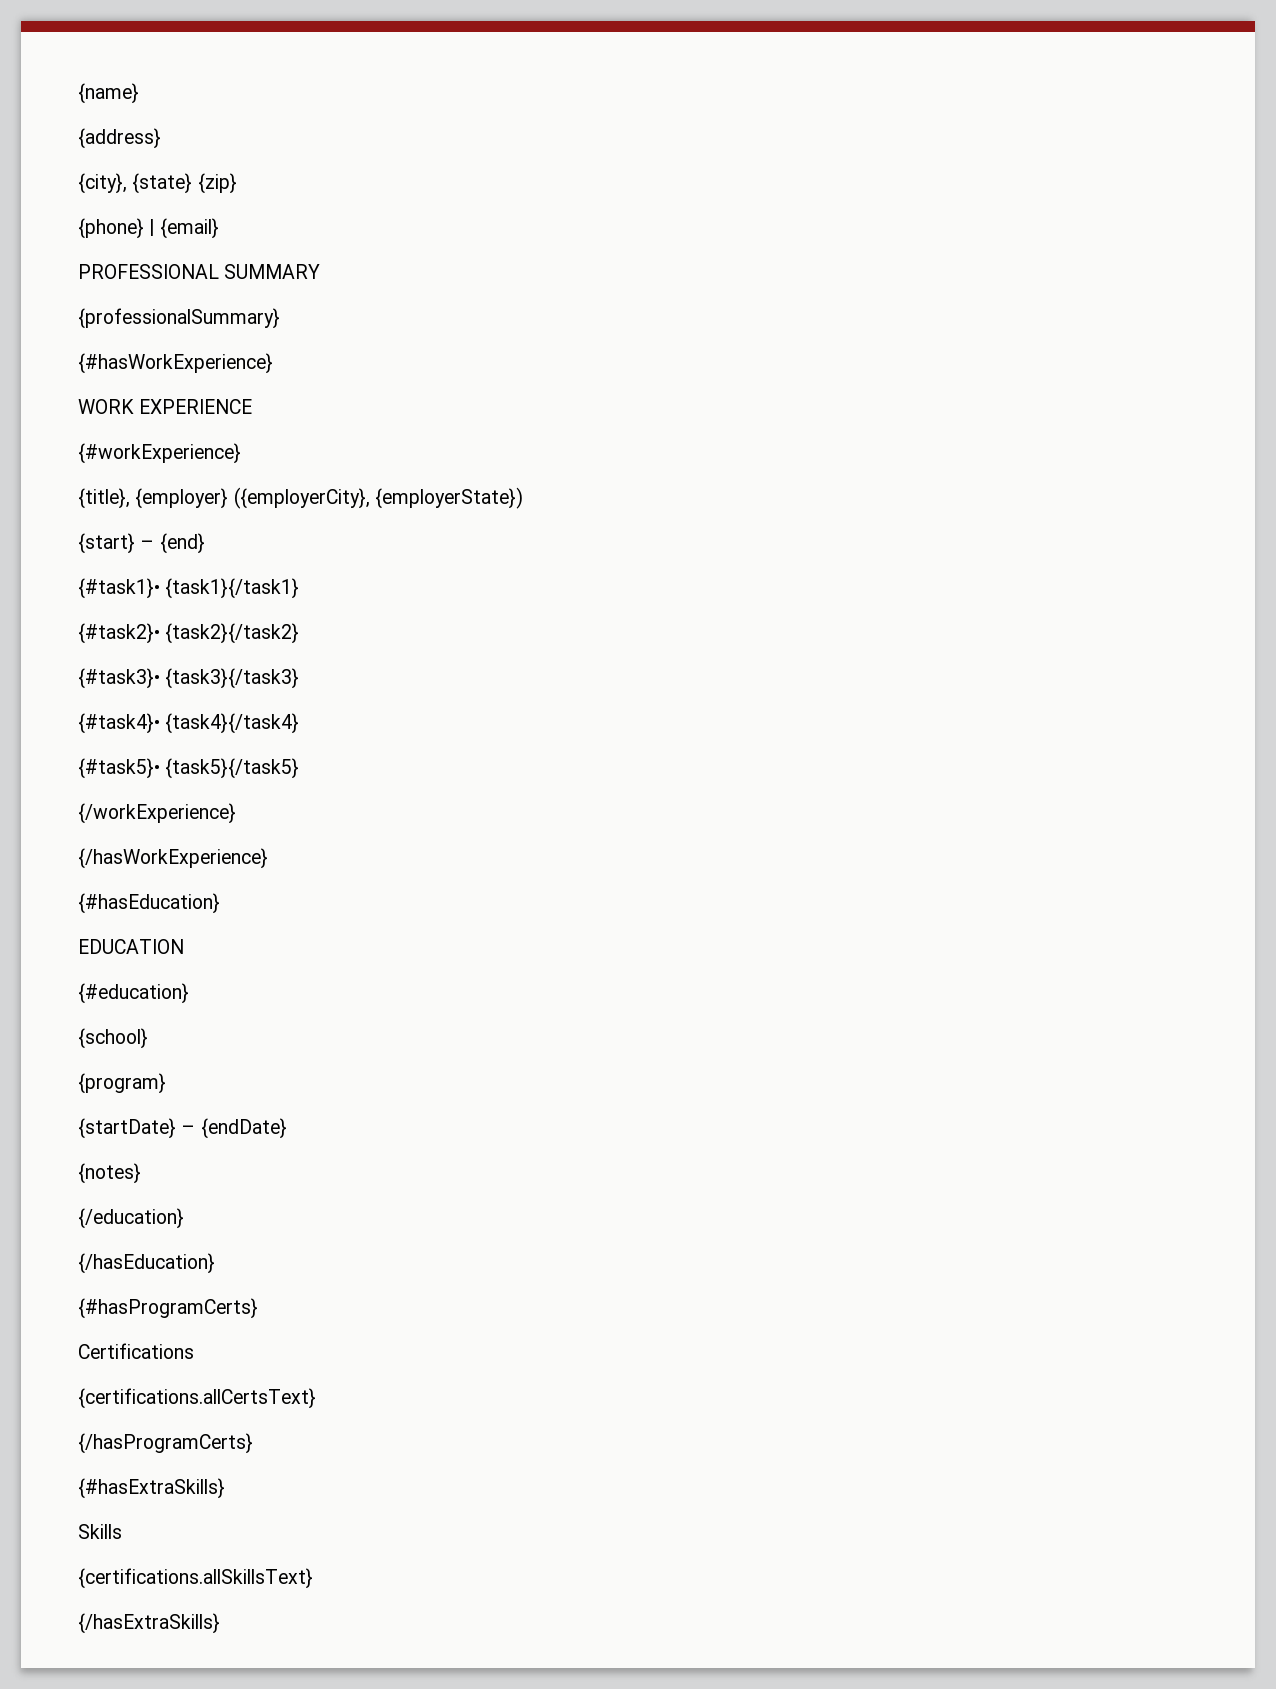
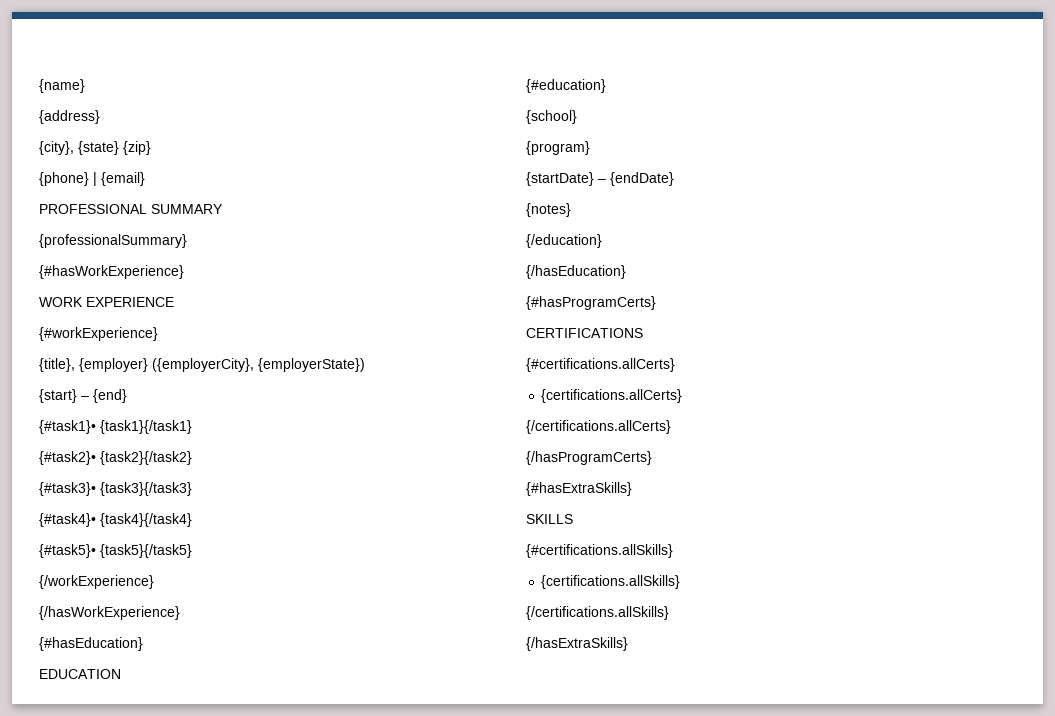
[78,1343,194,1359] [78,1388,316,1409] [78,1433,253,1454] [78,1478,225,1499] [78,1524,122,1539] [78,1568,313,1589] Certifications // {certifications.allCertsText} // {/hasProgramCerts} // {#hasExtraSkills} // Skills // {certifications.allSkillsText} -> [526,328,643,338] [526,358,675,372] [541,389,683,403] [526,420,671,434] [526,451,652,465] [526,482,632,496] [526,514,573,524] [526,544,673,558] [541,575,681,589] [526,606,669,620] CERTIFICATIONS // {#certifications.allCerts} // {certifications.allCerts} // {/certifications.allCerts} // {/hasProgramCerts} // {#hasExtraSkills} // SKILLS // {#certifications.allSkills} // {certifications.allSkills} // {/certifications.allSkills}

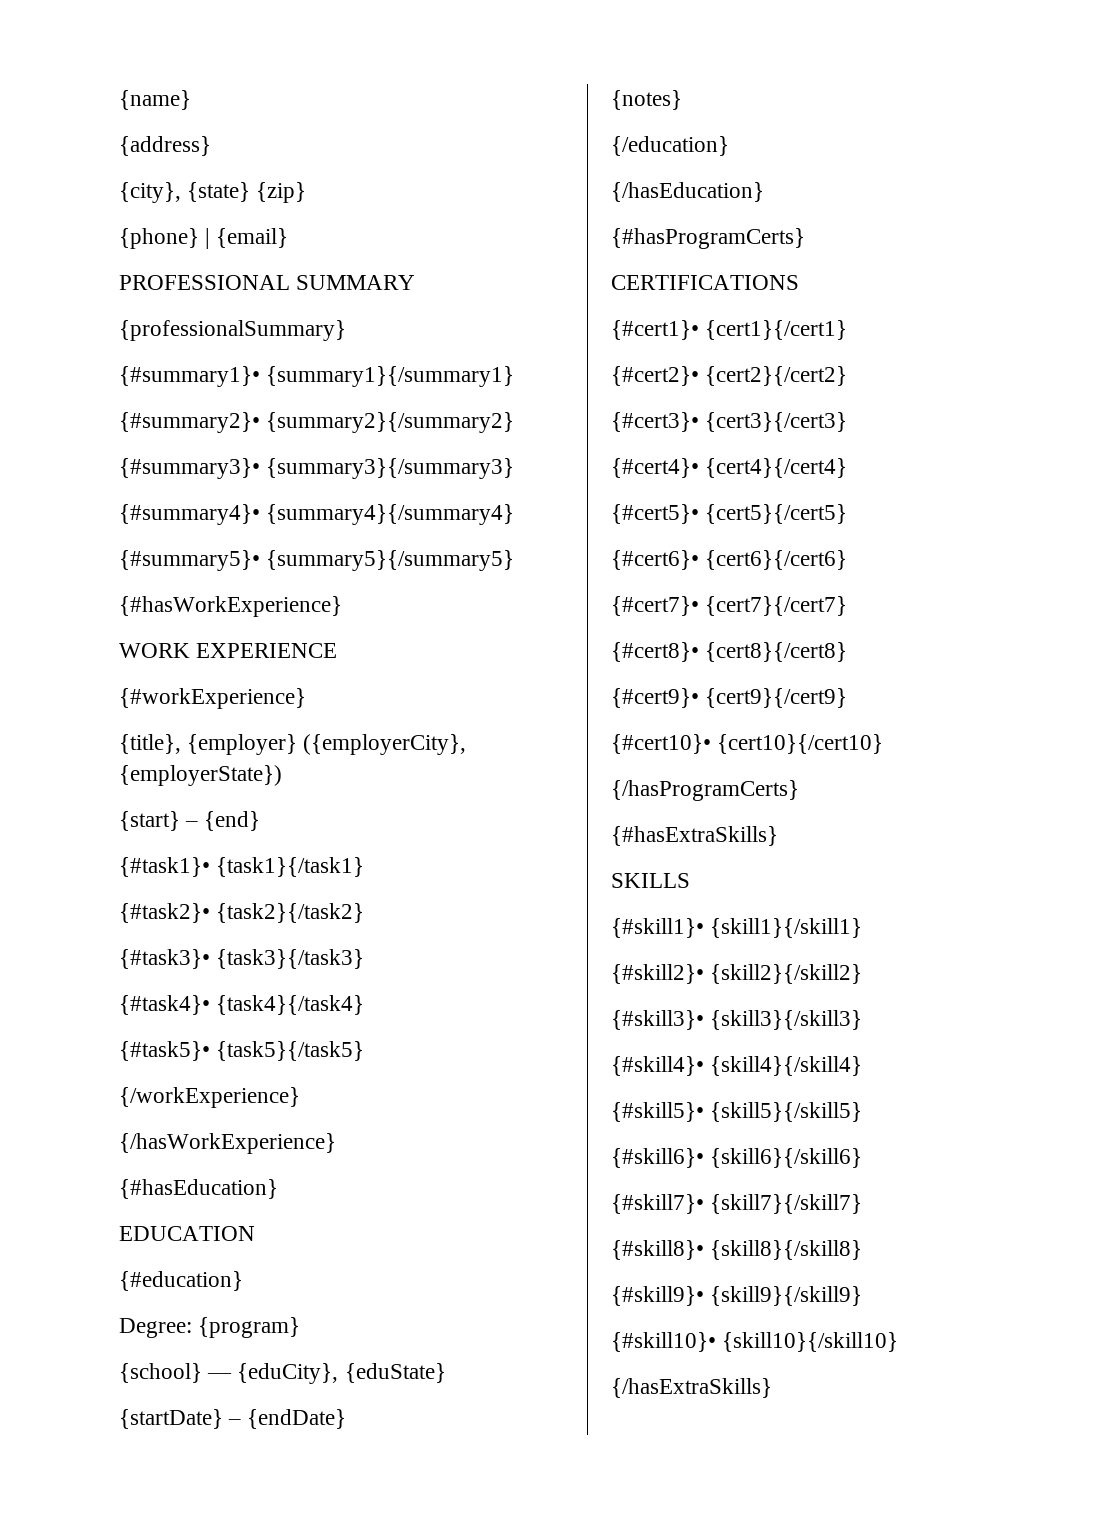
(187, 241) none -> [119,366,515,387] [119,412,515,433] [119,458,515,479] [119,504,515,525] [119,550,515,571] // {#summary1}• {summary1}{/summary1} // {#summary2}• {summary2}{/summary2} // {#summary3}• {summary3}{/summary3} // {#summary4}• {summary4}{/summary4} // {#summary5}• {summary5}{/summary5}
(606, 86) none -> [119,1317,301,1338] // Degree: {program}
[526,141,590,155] // {program} -> [207,1363,446,1384] — {eduCity}, {eduState}
[526,358,675,372] [541,389,683,403] [526,420,671,434] [526,451,652,465] [526,482,632,496] [526,514,573,524] [526,544,673,558] [541,575,681,589] [526,606,669,620] {#certifications.allCerts} // {certifications.allCerts} // {/certifications.allCerts} // {/hasProgramCerts} // {#hasExtraSkills} // SKILLS // {#certifications.allSkills} // {certifications.allSkills} // {/certifications.allSkills} -> [611,320,848,340] [611,366,848,386] [611,412,848,432] [611,458,848,478] [611,504,848,524] [611,550,848,570] [611,596,848,616] [611,642,848,662] [611,688,848,708] [611,734,884,754] [611,780,799,801] [611,826,778,846] [611,873,690,888] [611,918,863,938] [611,964,863,984] [611,1010,863,1030] [611,1056,863,1076] [611,1102,863,1122] [611,1148,863,1168] [611,1194,863,1214] [611,1240,863,1260] [611,1286,863,1306] [611,1332,899,1352] {#cert1}• {cert1}{/cert1} // {#cert2}• {cert2}{/cert2} // {#cert3}• {cert3}{/cert3} // {#cert4}• {cert4}{/cert4} // {#cert5}• {cert5}{/cert5} // {#cert6}• {cert6}{/cert6} // {#cert7}• {cert7}{/cert7} // {#cert8}• {cert8}{/cert8} // {#cert9}• {cert9}{/cert9} // {#cert10}• {cert10}{/cert10} // {/hasProgramCerts} // {#hasExtraSkills} // SKILLS // {#skill1}• {skill1}{/skill1} // {#skill2}• {skill2}{/skill2} // {#skill3}• {skill3}{/skill3} // {#skill4}• {skill4}{/skill4} // {#skill5}• {skill5}{/skill5} // {#skill6}• {skill6}{/skill6} // {#skill7}• {skill7}{/skill7} // {#skill8}• {skill8}{/skill8} // {#skill9}• {skill9}{/skill9} // {#skill10}• {skill10}{/skill10}

